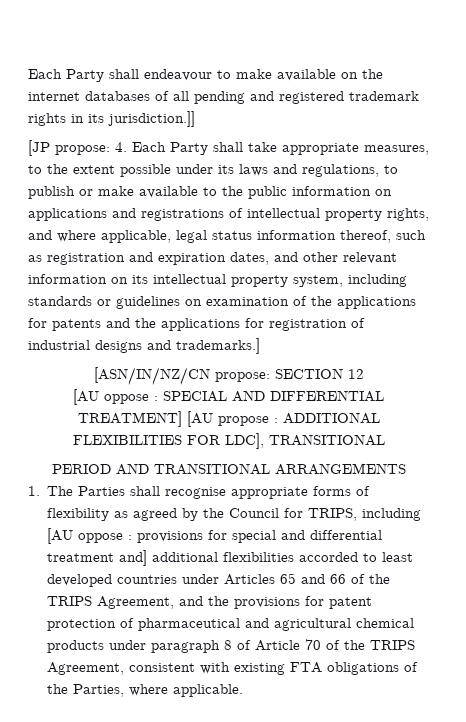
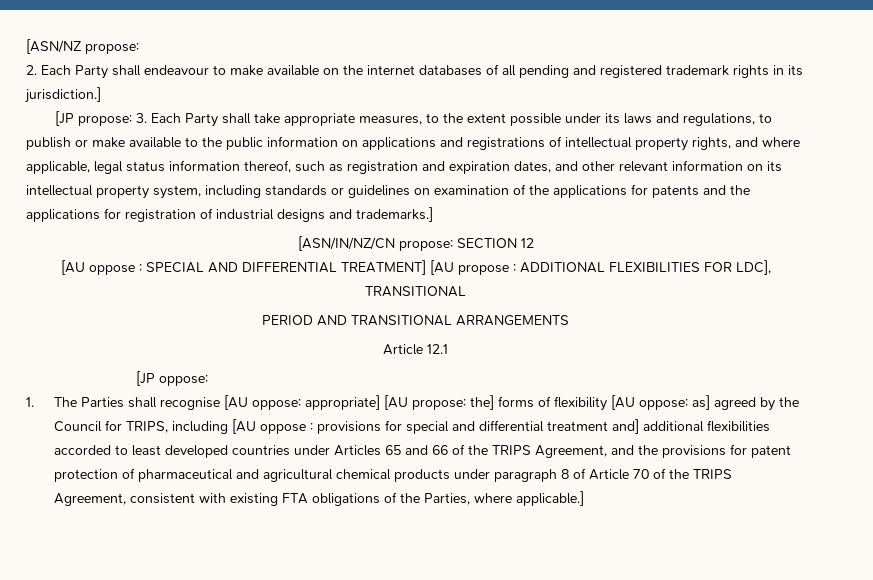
(28, 74) none -> [26,39,139,54] [26,65,37,75] [ASN/NZ propose: // 2.
[108,111,195,127] jurisdiction.]] -> [25,87,101,103] jurisdiction.]
[115,142,127,152] 4. -> [135,113,147,123] 3.
(406, 469) none -> [383,344,448,355] [136,371,209,386] // Article 12.1 // [JP oppose:
[231,486,371,499] [47,508,129,521] appropriate forms of flexibility as -> [223,395,710,411] [AU oppose: appropriate] [AU propose: the] forms of flexibility [AU oppose: as]
[173,684,244,697] applicable. -> [515,491,584,506] applicable.]

